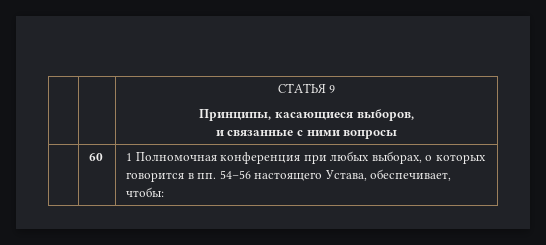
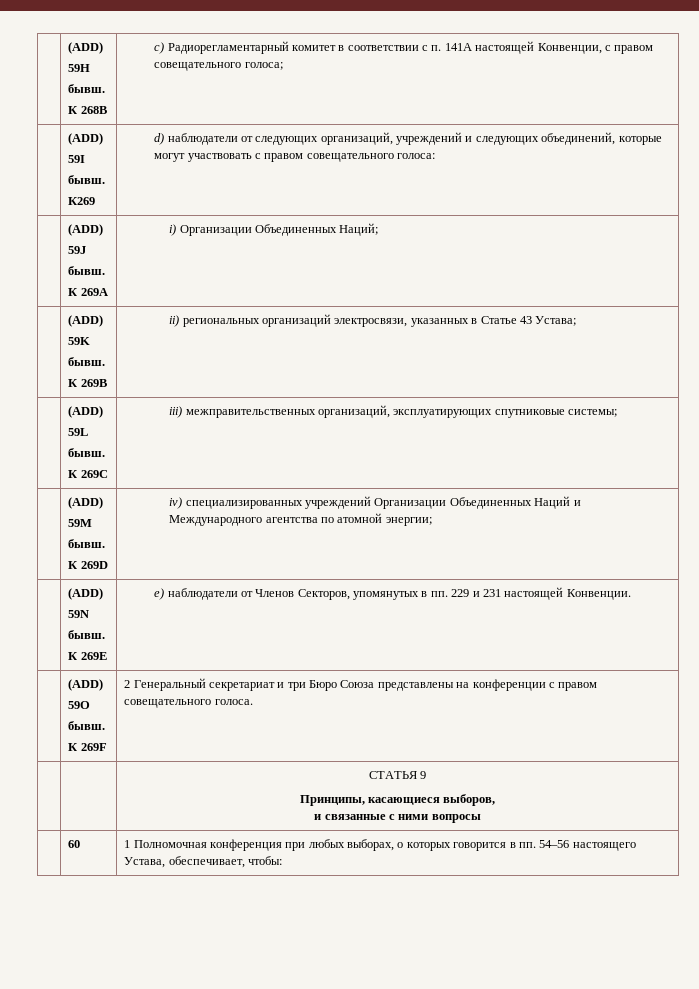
(277, 88) none -> [68,42,104,54] [68,64,91,72] [68,84,106,93] [68,106,107,114] [154,41,654,54] [154,62,283,71] [68,133,104,145] [68,155,86,163] [68,175,106,184] [68,197,96,205] [154,132,662,145] [154,153,436,162] [68,224,104,236] [68,246,87,254] [68,266,106,275] [68,288,108,296] [169,223,379,236] [68,315,104,327] [68,337,91,345] [68,357,106,366] [68,379,107,387] [169,314,577,327] [68,406,104,418] [68,428,89,436] [68,448,106,457] [68,470,108,478] [169,405,618,418] [68,497,104,509] [68,519,93,527] [68,539,106,548] [68,561,108,569] [169,496,581,509] [169,513,432,526] [68,588,104,600] [68,610,90,618] [68,630,106,639] [68,652,107,660] [154,587,631,600] [68,679,104,691] [68,701,91,709] [68,721,106,730] [68,743,107,751] [124,678,598,691] [124,699,253,708] | (ADD) // 59H // бывш. // К 268B | c) Радиорегламентарный комитет в соответствии с п. 141А настоящей Конвенции, с правом совещательного голоса; // | (ADD) // 59I // бывш. // К269 | d) наблюдатели от следующих организаций, учреждений и следующих объединений, которые могут участвовать с правом совещательного голоса: // | (ADD) // 59J // бывш. // К 269A | i) Организации Объединенных Наций; // | (ADD) // 59K // бывш. // К 269B | ii) региональных организаций электросвязи, указанных в Статье 43 Устава; // | (ADD) // 59L // бывш. // К 269C | iii) межправительственных организаций, эксплуатирующих спутниковые системы; // | (ADD) // 59M // бывш. // К 269D | iv) специализированных учреждений Организации Объединенных Наций и Международного агентства по атомной энергии; // | (ADD) // 59N // бывш. // К 269E | e) наблюдатели от Членов Секторов, упомянутых в пп. 229 и 231 настоящей Конвенции. // | (ADD) // 59O // бывш. // К 269F | 2 Генеральный секретариат и три Бюро Союза представлены на конференции с правом совещательного голоса. //

